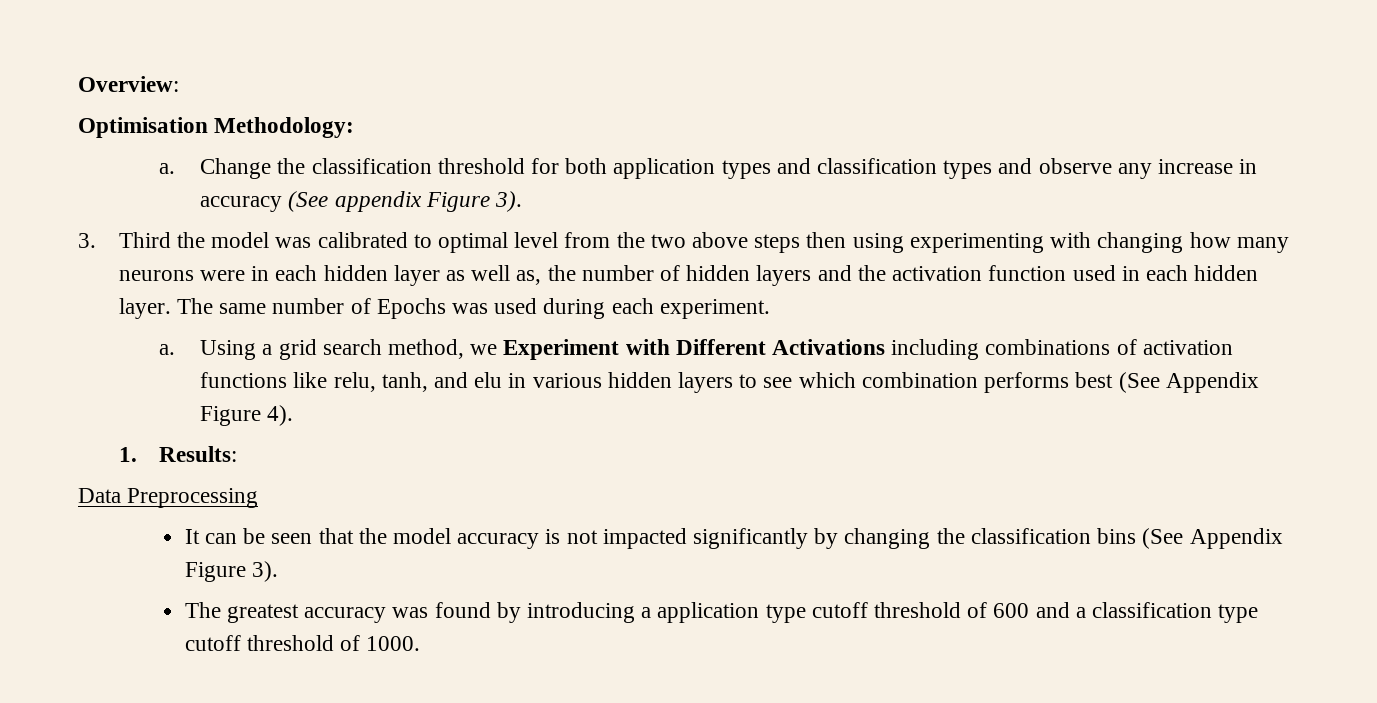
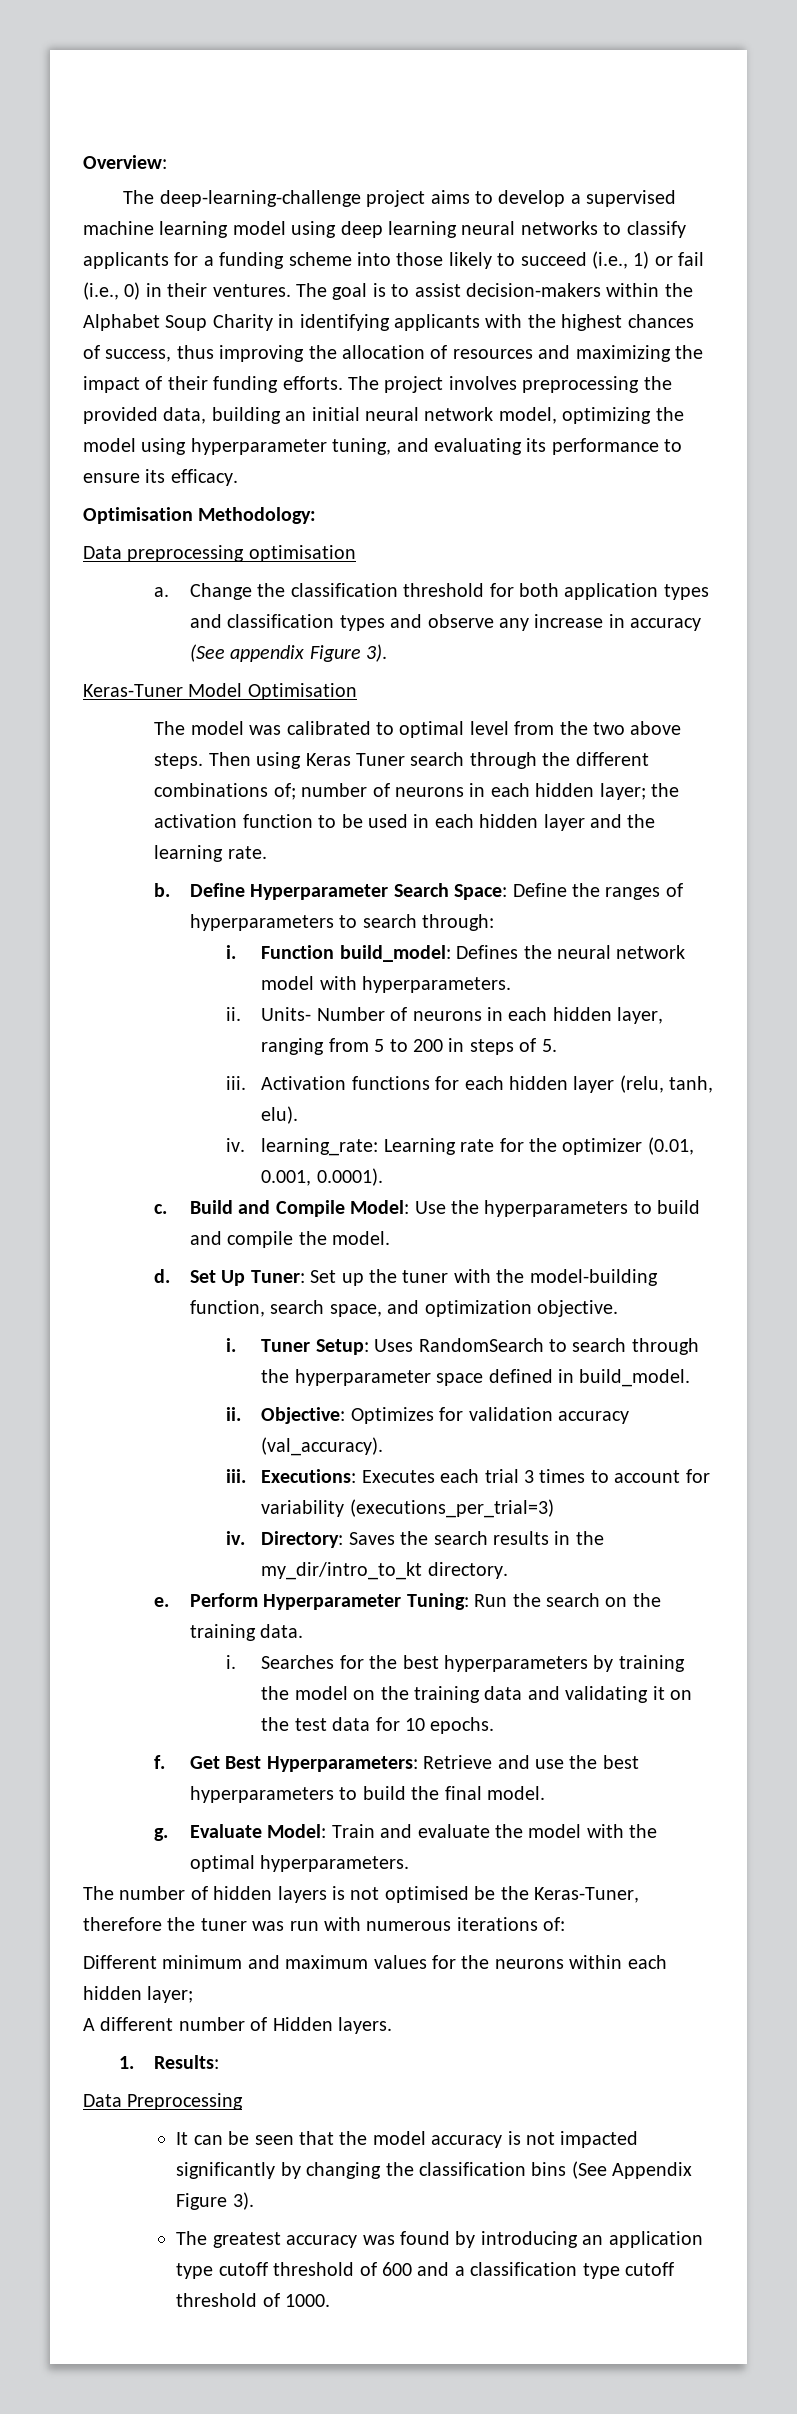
(179, 84) none -> [123,190,677,207] [83,221,686,238] [83,251,705,269] [83,282,693,300] [83,314,694,331] [83,345,703,362] [83,376,672,393] [83,407,684,424] [83,438,683,455] [83,469,238,486] // The deep-learning-challenge project aims to develop a supervised machine learning model using deep learning neural networks to classify applicants for a funding scheme into those likely to succeed (i.e., 1) or fail (i.e., 0) in their ventures. The goal is to assist decision-makers within the Alphabet Soup Charity in identifying applicants with the highest chances of success, thus improving the allocation of resources and maximizing the impact of their funding efforts. The project involves preprocessing the provided data, building an initial neural network model, optimizing the model using hyperparameter tuning, and evaluating its performance to ensure its efficacy.
(355, 127) none -> [83,545,356,562] // Data preprocessing optimisation
[78,232,205,248] 3. Third the -> [83,683,357,700] [154,721,186,735] Keras-Tuner Model Optimisation // The
[754,232,1289,253] [118,265,1259,286] [118,298,770,319] [159,339,1233,360] [200,372,1259,393] [200,405,294,426] steps then using experimenting with changing how many neurons were in each hidden layer as well as, the number of hidden layers and the activation function used in each hidden layer. The same number of Epochs was used during each experiment. // a. Using a grid search method, we Experiment with Different Activations including combinations of activation functions like relu, tanh, and elu in various hidden layers to see which combination performs best (See Appendix Figure 4). -> [154,752,649,769] [154,783,679,800] [154,814,656,831] [154,845,267,862] [154,883,683,900] [190,914,495,931] [225,945,686,962] [261,976,512,993] [225,1007,664,1024] [261,1038,557,1055] [225,1075,714,1093] [261,1106,299,1124] [225,1137,694,1156] [261,1168,383,1186] [154,1200,701,1217] [190,1231,391,1248] [154,1269,658,1286] [190,1300,619,1317] [225,1338,699,1355] [261,1369,691,1387] [225,1407,630,1424] [261,1437,384,1456] [225,1469,710,1483] [261,1499,554,1518] [225,1531,604,1548] [261,1562,508,1580] [154,1593,661,1610] [190,1624,304,1641] [225,1655,685,1672] [261,1686,693,1703] [261,1717,495,1734] [154,1755,639,1772] [190,1786,546,1803] [154,1824,658,1841] [190,1855,410,1872] [83,1886,639,1903] [83,1917,566,1931] [83,1955,667,1969] [83,1986,194,2003] [83,2017,392,2034] steps. Then using Keras Tuner search through the different combinations of; number of neurons in each hidden layer; the activation function to be used in each hidden layer and the learning rate. // b. Define Hyperparameter Search Space: Define the ranges of hyperparameters to search through: // i. Function build_model: Defines the neural network model with hyperparameters. // ii. Units- Number of neurons in each hidden layer, ranging from 5 to 200 in steps of 5. // iii. Activation functions for each hidden layer (relu, tanh, elu). // iv. learning_rate: Learning rate for the optimizer (0.01, 0.001, 0.0001). // c. Build and Compile Model: Use the hyperparameters to build and compile the model. // d. Set Up Tuner: Set up the tuner with the model-building function, search space, and optimization objective. // i. Tuner Setup: Uses RandomSearch to search through the hyperparameter space defined in build_model. // ii. Objective: Optimizes for validation accuracy (val_accuracy). // iii. Executions: Executes each trial 3 times to account for variability (executions_per_trial=3) // iv. Directory: Saves the search results in the my_dir/intro_to_kt directory. // e. Perform Hyperparameter Tuning: Run the search on the training data. // i. Searches for the best hyperparameters by training the model on the training data and validating it on the test data for 10 epochs. // f. Get Best Hyperparameters: Retrieve and use the best hyperparameters to build the final model. // g. Evaluate Model: Train and evaluate the model with the optimal hyperparameters. // The number of hidden layers is not optimised be the Keras-Tuner, therefore the tuner was run with numerous iterations of: // Different minimum and maximum values for the neurons within each hidden layer; // A different number of Hidden layers.
[641,607,652,618] a -> [582,2235,604,2245] an

